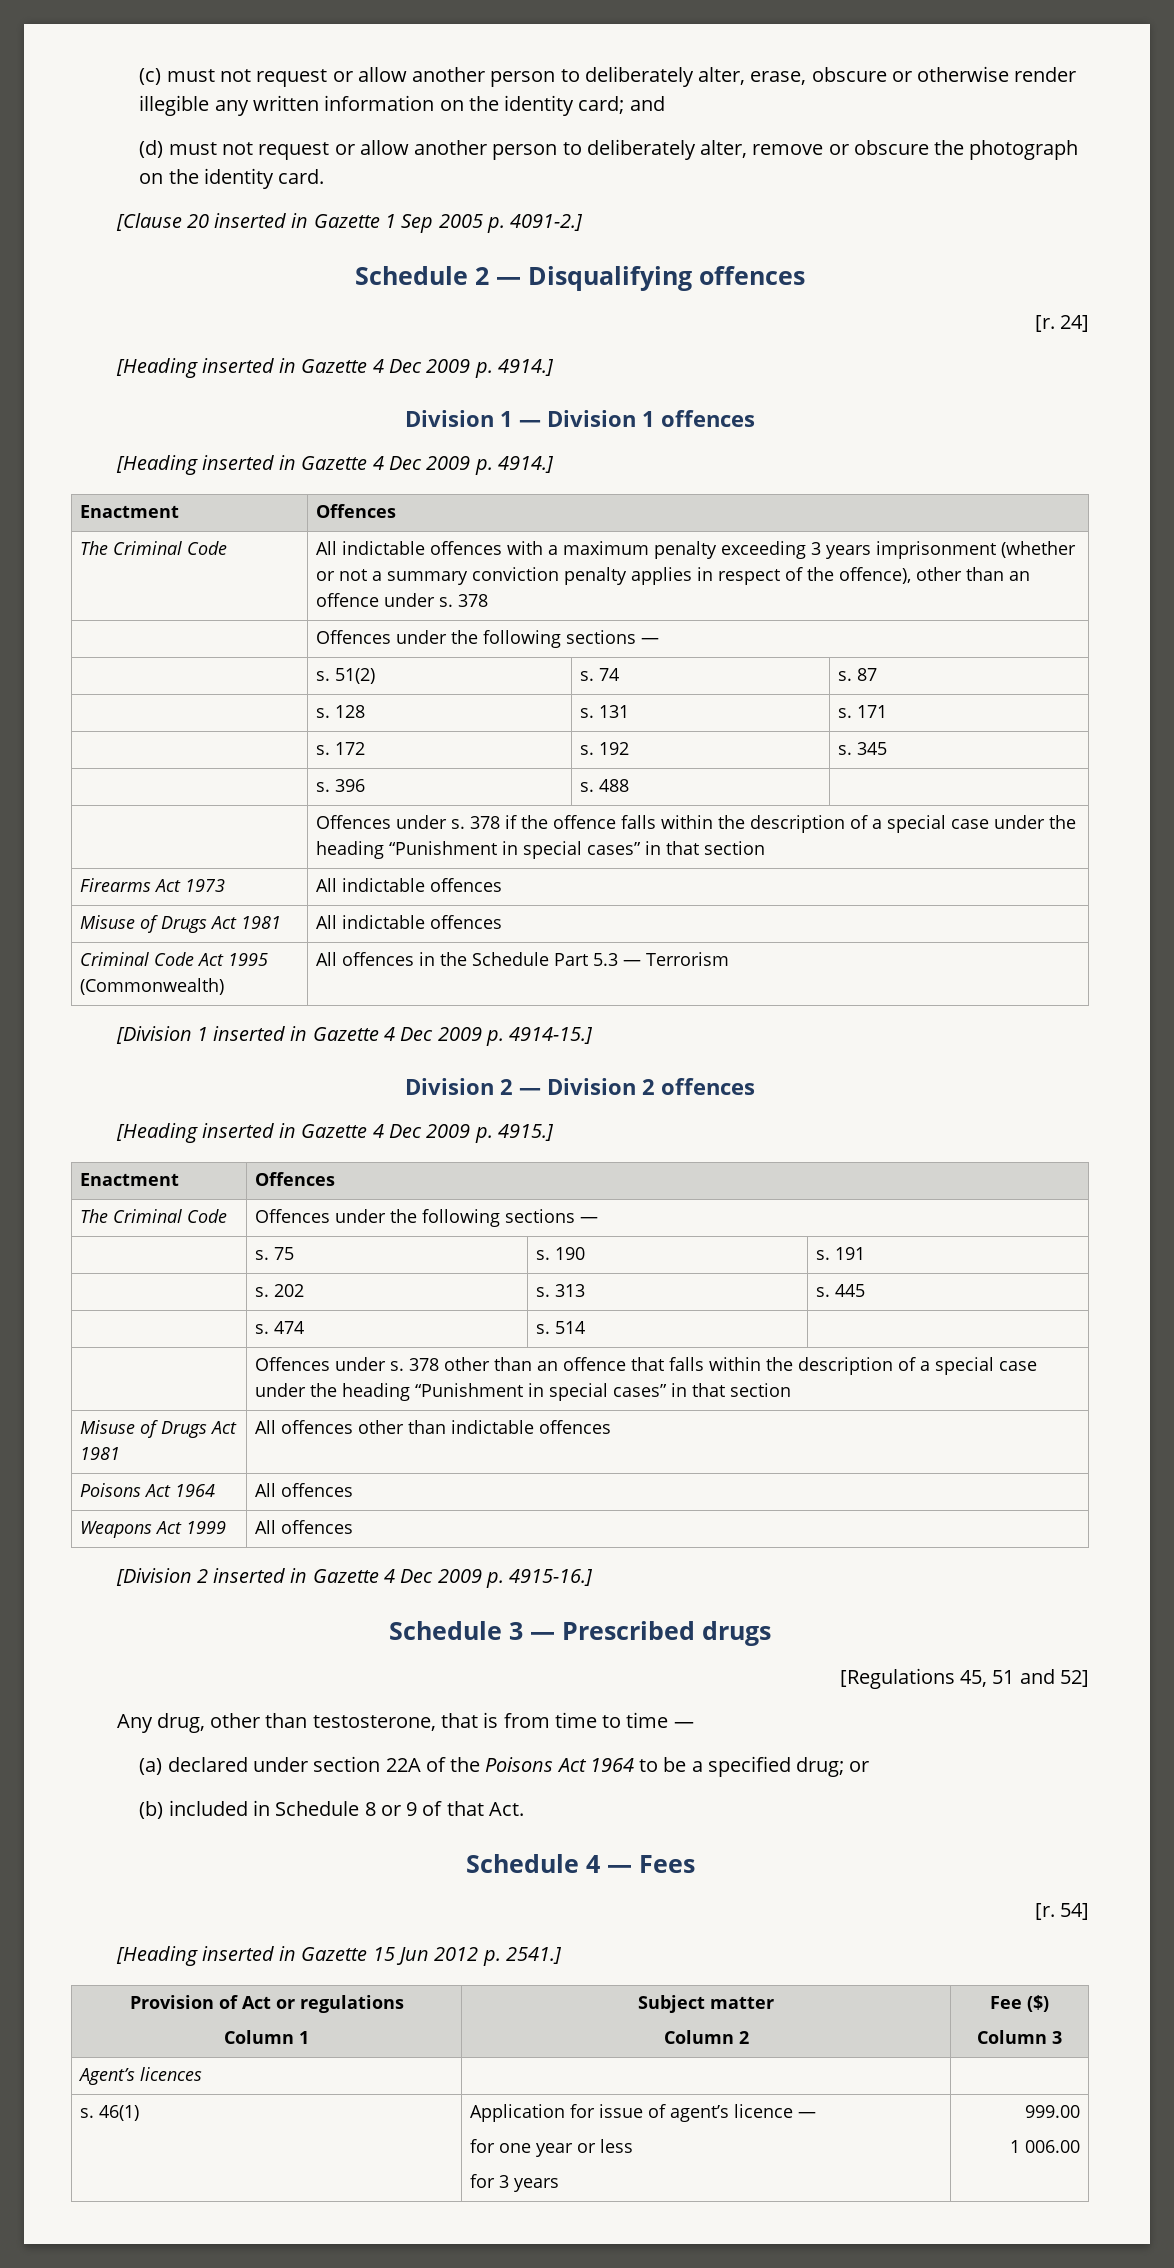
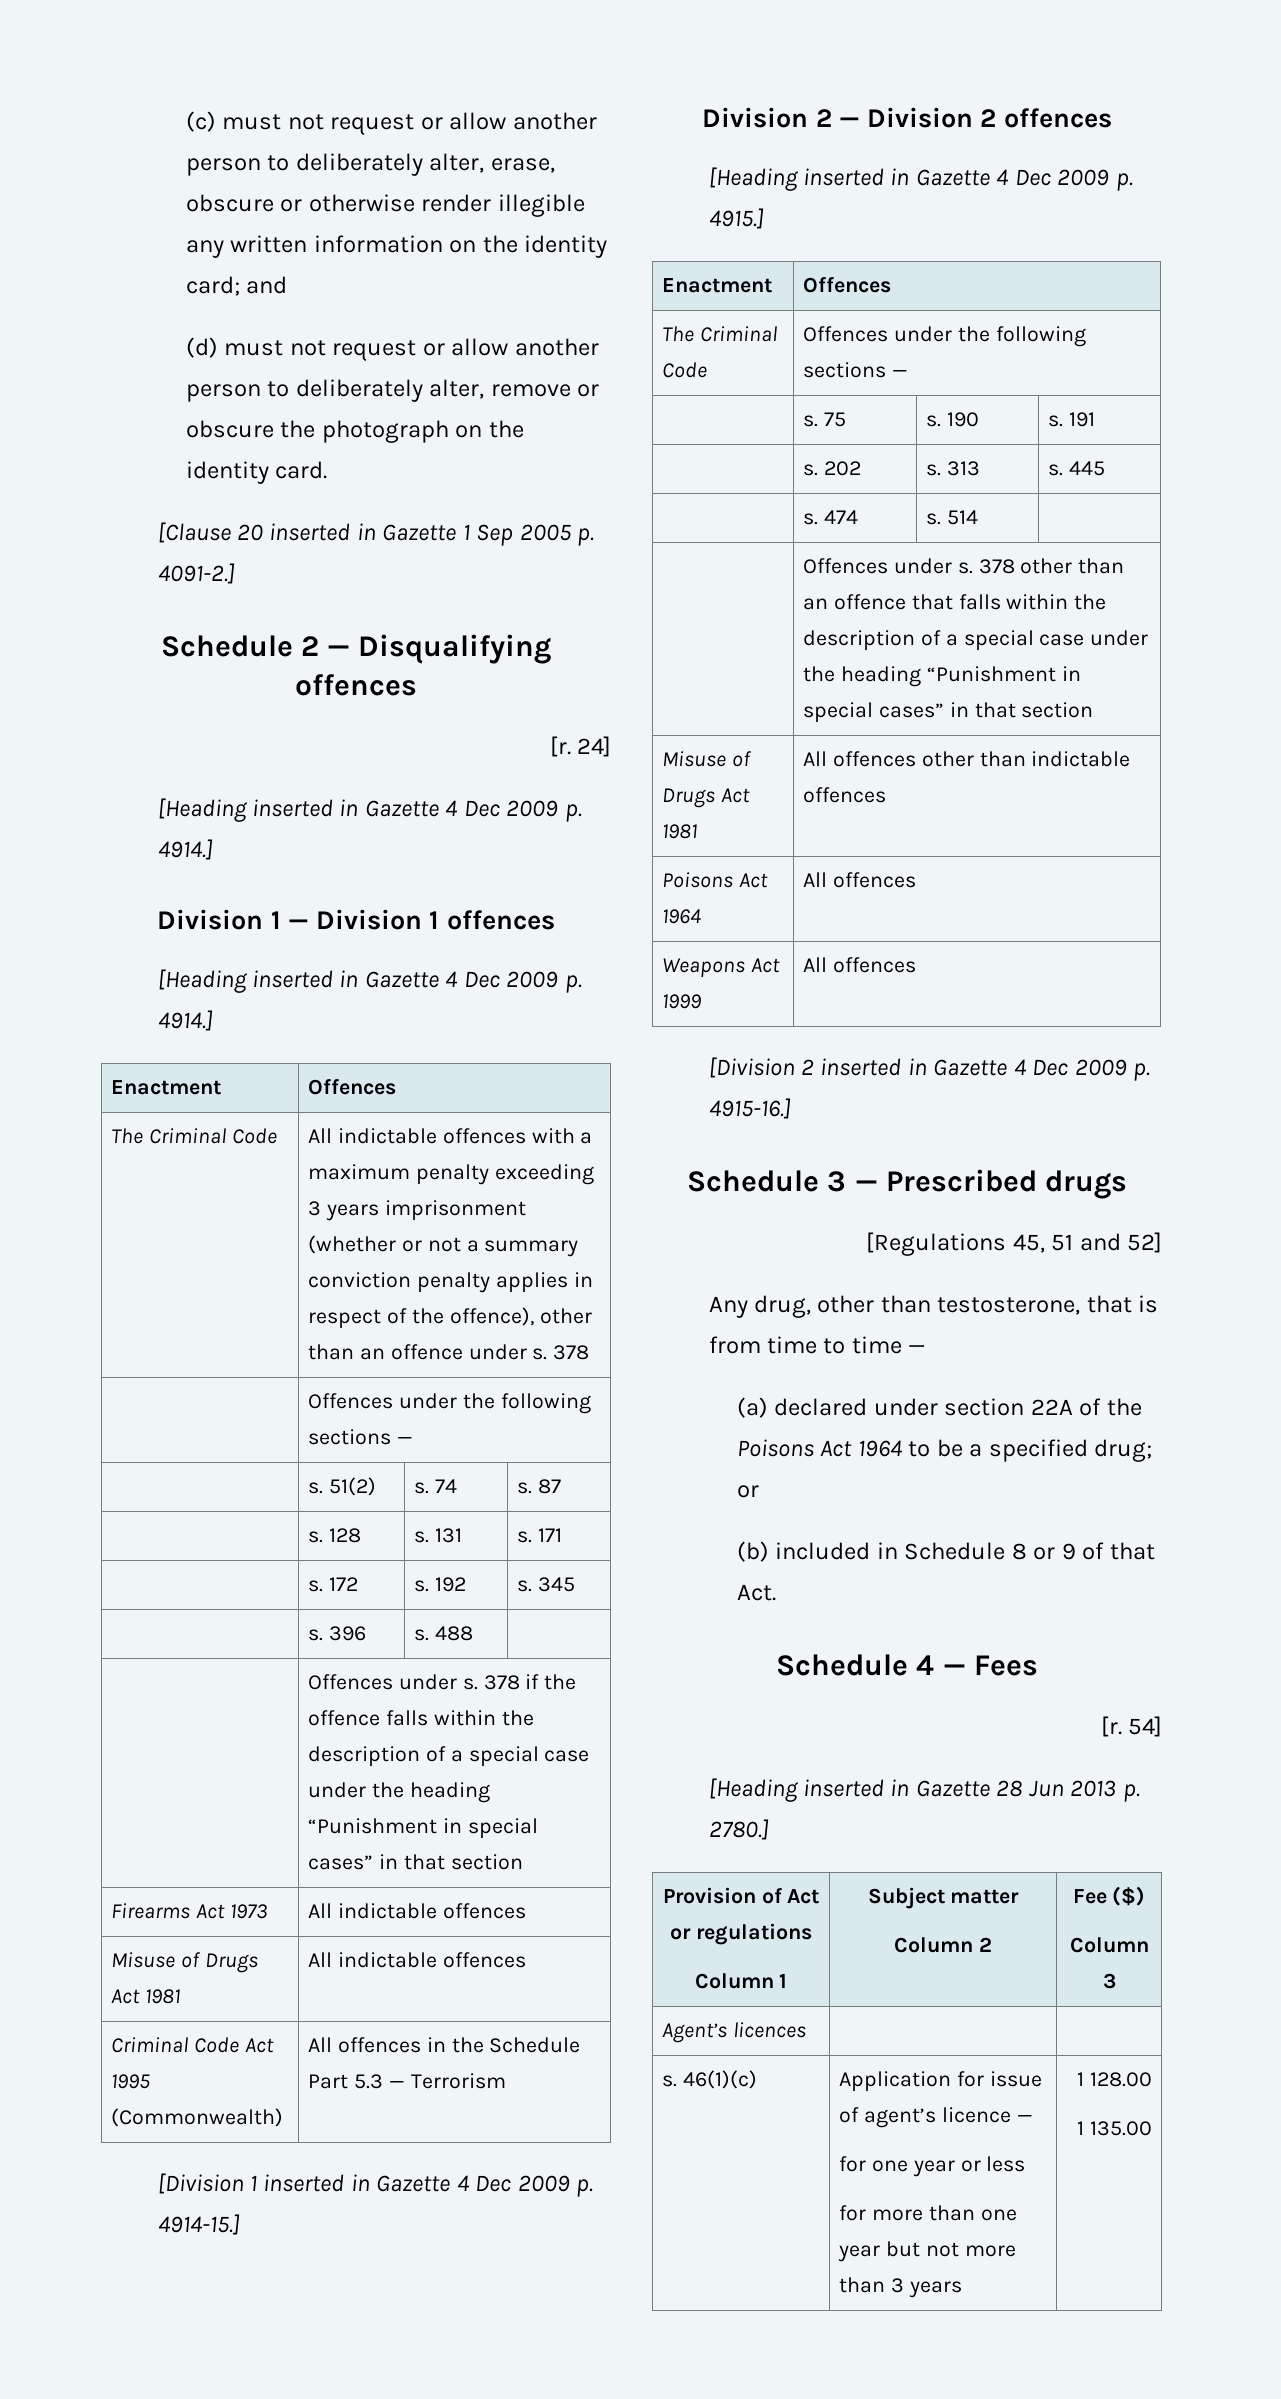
[372,1947,562,1966] 15 Jun 2012 p. 2541.] -> [996,1780,1140,1802] [708,1819,769,1840] 28 Jun 2013 p. 2780.]
[98,2105,139,2121] 46(1) -> [682,2070,757,2089] 46(1)(c)
(495, 2181) none -> [871,2205,1017,2221] [838,2241,1016,2262] [839,2277,886,2293] more than one year but not more than
[1025,2105,1081,2118] [1010,2140,1081,2153] 999.00 // 1 006.00 -> [1077,2072,1152,2087] [1077,2121,1152,2136] 1 128.00 // 1 135.00

